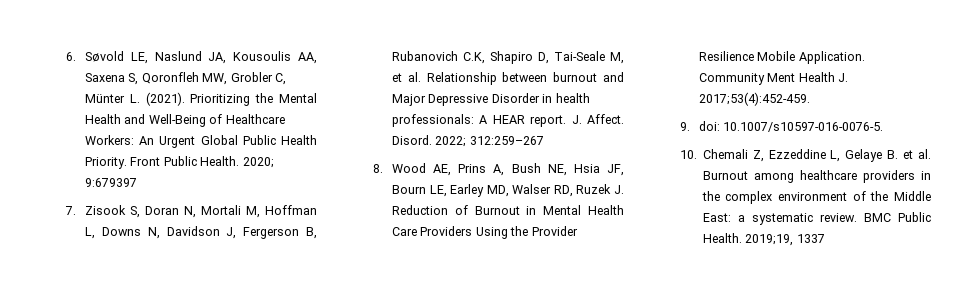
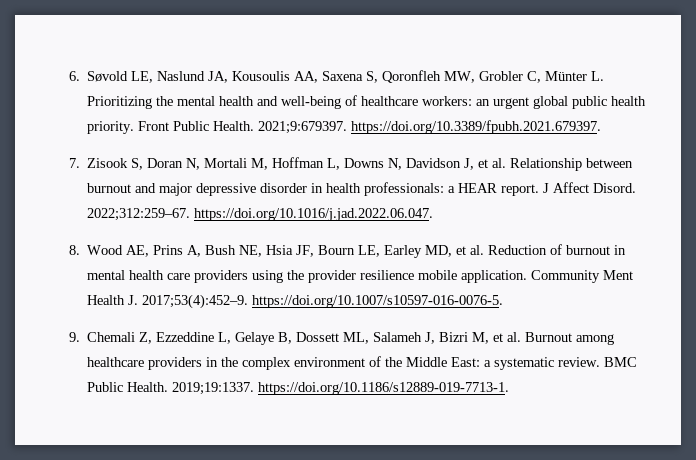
[145,92,185,106] (2021). -> (604, 76) none
[279,93,317,103] [85,114,285,127] [85,135,317,148] [85,157,128,169] Mental Health and Well-Being of Healthcare Workers: An Urgent Global Public Health Priority. -> [176,95,646,109] [86,121,134,134] mental health and well-being of healthcare workers: an urgent global public health priority.
[242,157,274,168] [85,178,138,187] 2020; 9:679397 -> [257,120,601,134] 2021;9:679397. https://doi.org/10.3389/fpubh.2021.679397.
[243,227,317,239] [392,51,624,64] Fergerson B, Rubanovich C.K, Shapiro D, Tai-Seale M, -> (474, 164) none
[392,93,540,106] Major Depressive Disorder -> [158,183,307,196] major depressive disorder
[479,115,488,124] A -> [447,186,455,193] a
[571,114,624,124] [392,135,544,147] J. Affect. Disord. 2022; 312:259–267 -> [542,182,636,193] [86,208,433,221] J Affect Disord. 2022;312:259–67. https://doi.org/10.1016/j.jad.2022.06.047.
[512,184,624,197] [392,205,624,215] [392,226,578,239] [699,51,865,64] [699,72,849,85] [699,92,811,106] [679,121,884,132] [679,150,697,159] Walser RD, Ruzek J. Reduction of Burnout in Mental Health Care Providers Using the Provider Resilience Mobile Application. Community Ment Health J. 2017;53(4):452-459. // 9. doi: 10.1007/s10597-016-0076-5. // 10. -> [455,244,626,255] [86,270,633,283] [86,294,503,309] [68,332,80,342] et al. Reduction of burnout in mental health care providers using the provider resilience mobile application. Community Ment Health J. 2017;53(4):452–9. https://doi.org/10.1007/s10597-016-0076-5. // 9.
[887,150,899,159] B. -> [277,332,489,344] B, Dossett ML, Salameh J, Bizri M,
[745,234,825,246] 2019;19, 1337 -> [171,382,509,395] 2019;19:1337. https://doi.org/10.1186/s12889-019-7713-1.

